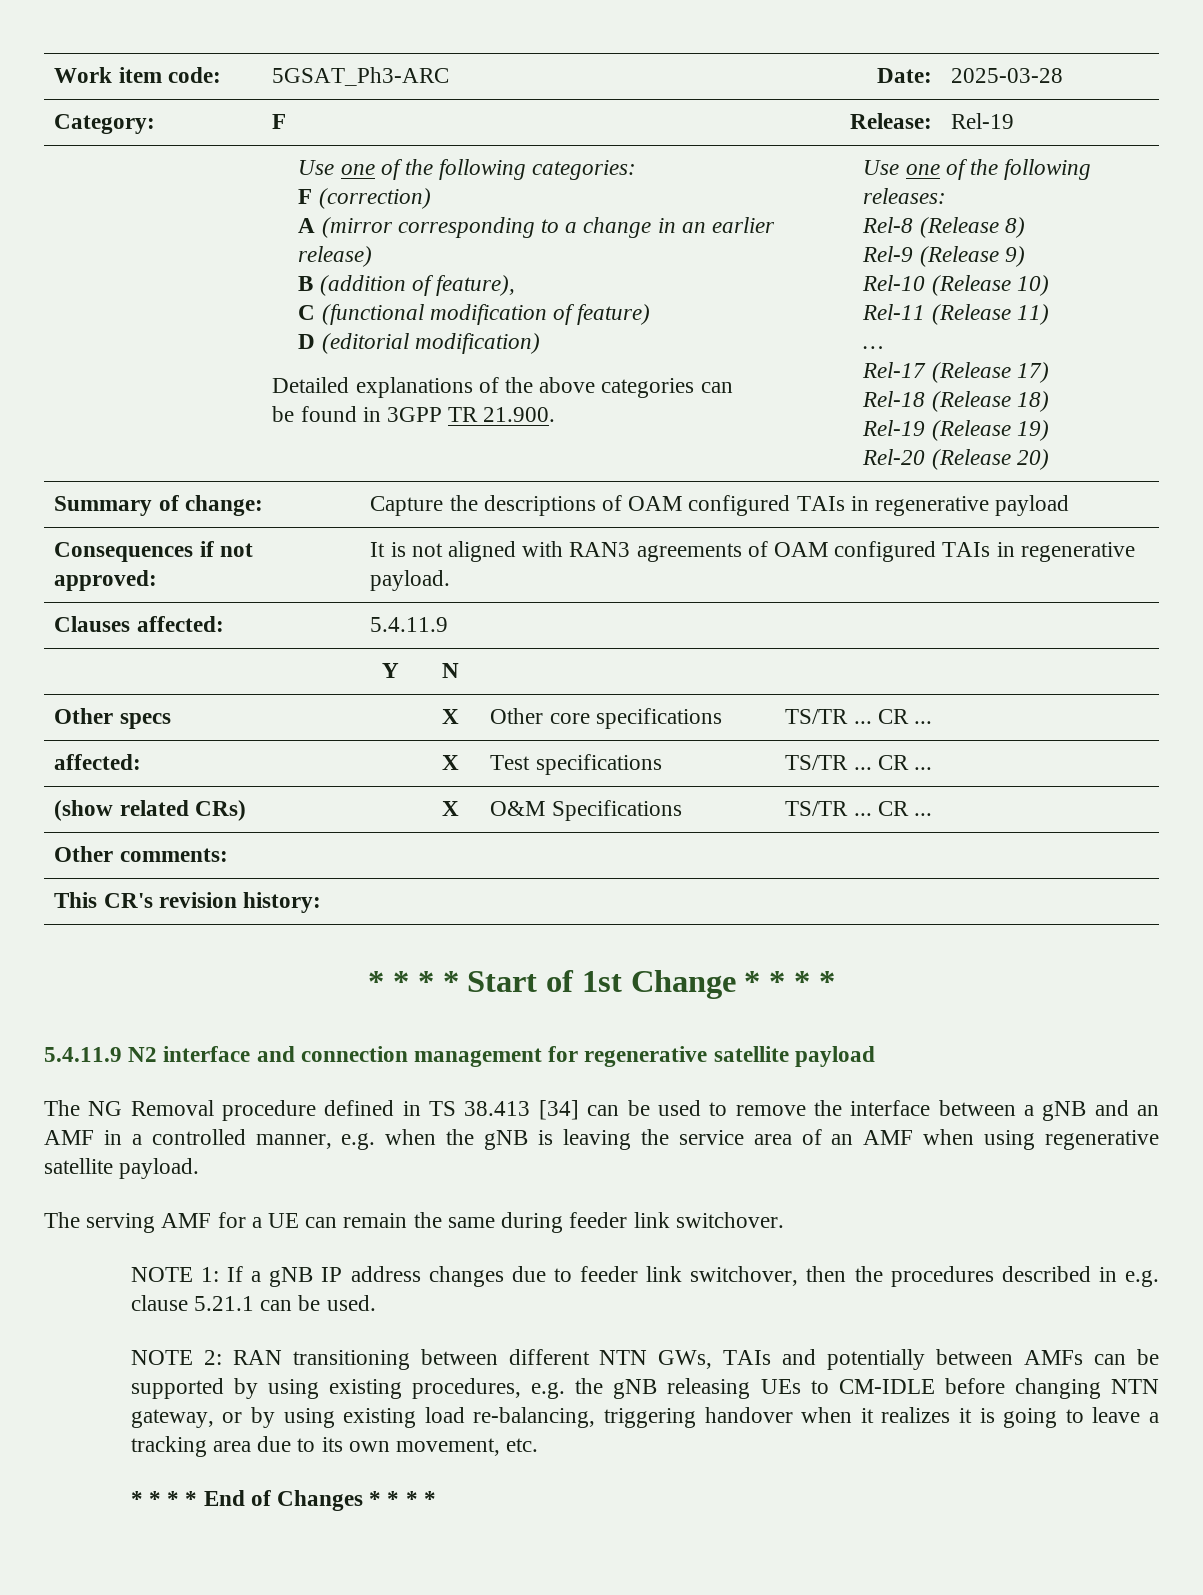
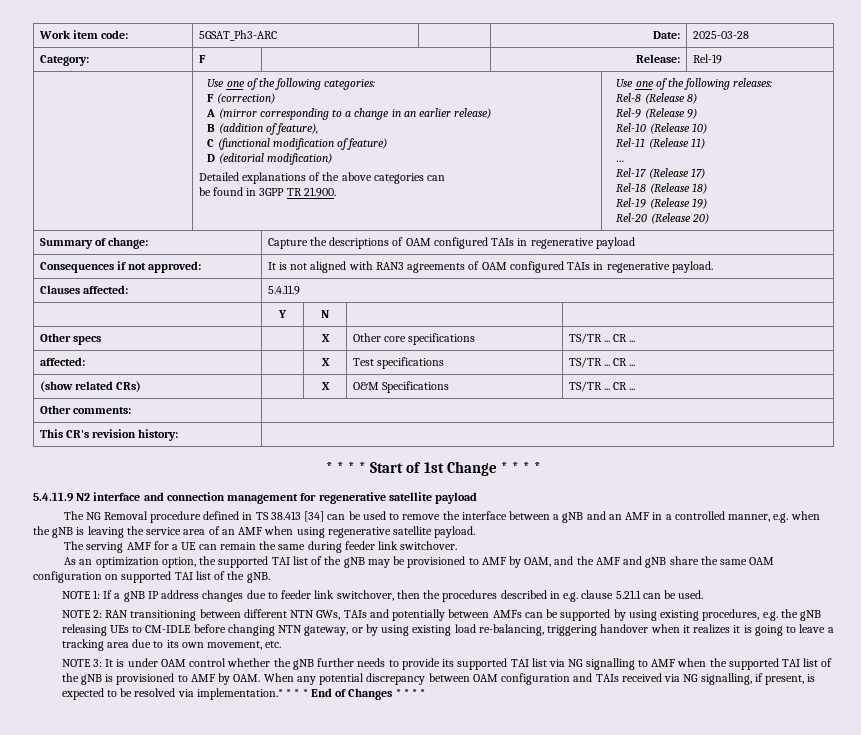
(784, 1220) none -> [64,556,775,568] [33,571,270,583] // As an optimization option, the supported TAI list of the gNB may be provisioned to AMF by OAM, and the AMF and gNB share the same OAM configuration on supported TAI list of the gNB.
[130,1491,143,1506] * -> [61,658,833,670] [61,673,816,685] [61,688,283,700] NOTE 3: It is under OAM control whether the gNB further needs to provide its supported TAI list via NG signalling to AMF when the supported TAI list of the gNB is provisioned to AMF by OAM. When any potential discrepancy between OAM configuration and TAIs received via NG signalling, if present, is expected to be resolved via implementation.*

